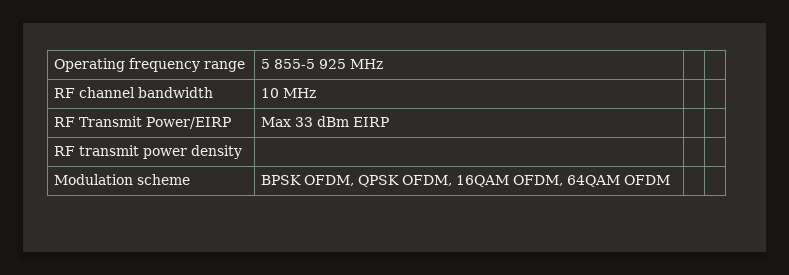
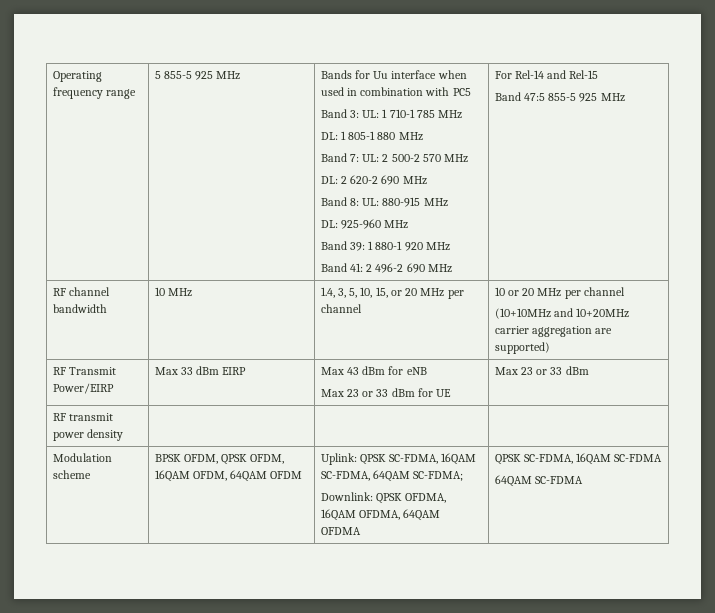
(383, 64) | -> [320,70,467,79] [320,87,471,96] [320,109,463,119] [320,131,423,141] [320,153,469,163] [320,175,427,185] [320,197,448,207] [320,219,409,229] [320,241,450,251] [320,263,452,273] [494,70,599,79] [494,92,625,102] Bands for Uu interface when used in combination with PC5 // Band 3: UL: 1 710-1 785 MHz // DL: 1 805-1 880 MHz // Band 7: UL: 2 500-2 570 MHz // DL: 2 620-2 690 MHz // Band 8: UL: 880-915 MHz // DL: 925-960 MHz // Band 39: 1 880-1 920 MHz // Band 41: 2 496-2 690 MHz | For Rel-14 and Rel-15 // Band 47:5 855-5 925 MHz
(316, 93) | -> [320,287,464,299] [320,304,362,313] [494,287,625,299] [494,308,630,319] [494,326,613,337] [494,342,550,354] 1.4, 3, 5, 10, 15, or 20 MHz per channel | 10 or 20 MHz per channel // (10+10MHz and 10+20MHz carrier aggregation are supported)
(389, 122) | -> [320,366,427,375] [320,388,452,397] [494,366,589,375] Max 43 dBm for eNB // Max 23 or 33 dBm for UE | Max 23 or 33 dBm
(670, 180) | -> [320,453,477,465] [320,470,464,482] [320,492,447,504] [320,509,441,521] [320,527,361,535] [494,453,663,465] [494,475,584,487] Uplink: QPSK SC-FDMA, 16QAM SC-FDMA, 64QAM SC-FDMA; // Downlink: QPSK OFDMA, 16QAM OFDMA, 64QAM OFDMA | QPSK SC-FDMA, 16QAM SC-FDMA // 64QAM SC-FDMA

